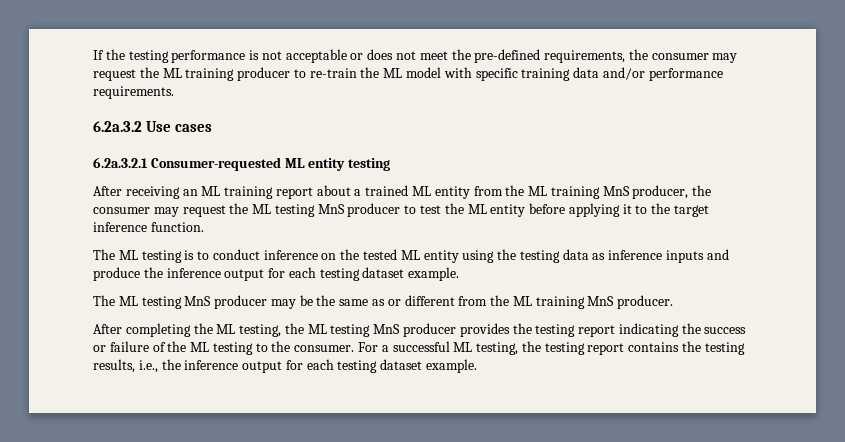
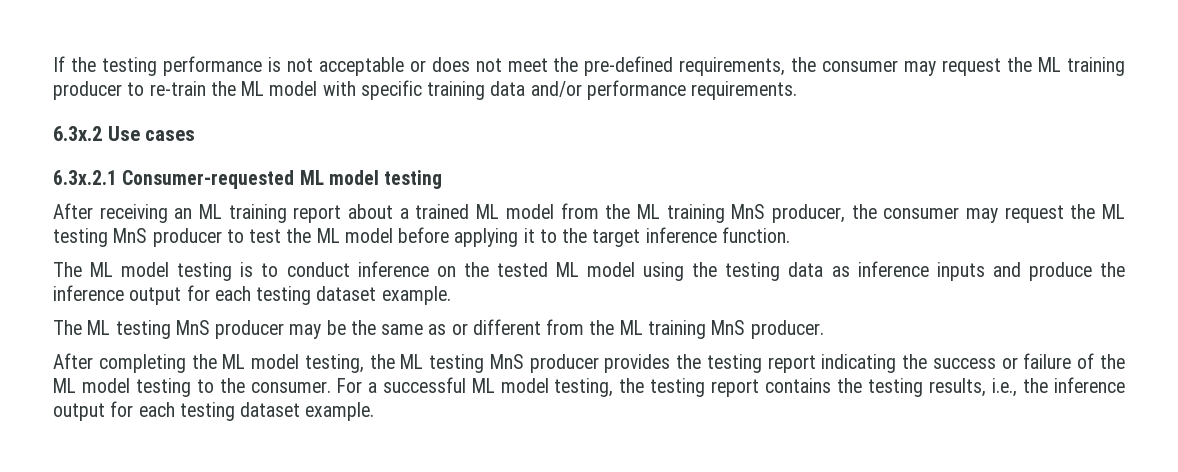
[93,121,142,132] 6.2a.3.2 -> [53,126,102,141] 6.3x.2
[93,157,148,168] 6.2a.3.2.1 -> [53,170,117,185] 6.3x.2.1
[308,158,346,171] entity -> [328,170,379,185] model
[434,186,470,199] entity -> [505,204,554,219] model
[490,204,526,217] entity -> [344,228,393,243] model
(138, 255) none -> [121,262,170,277] model
[423,250,459,263] entity -> [587,262,636,277] model
(236, 329) none -> [251,354,300,369] model
(210, 347) none -> [81,378,130,393] model
(473, 347) none -> [500,378,549,393] model

